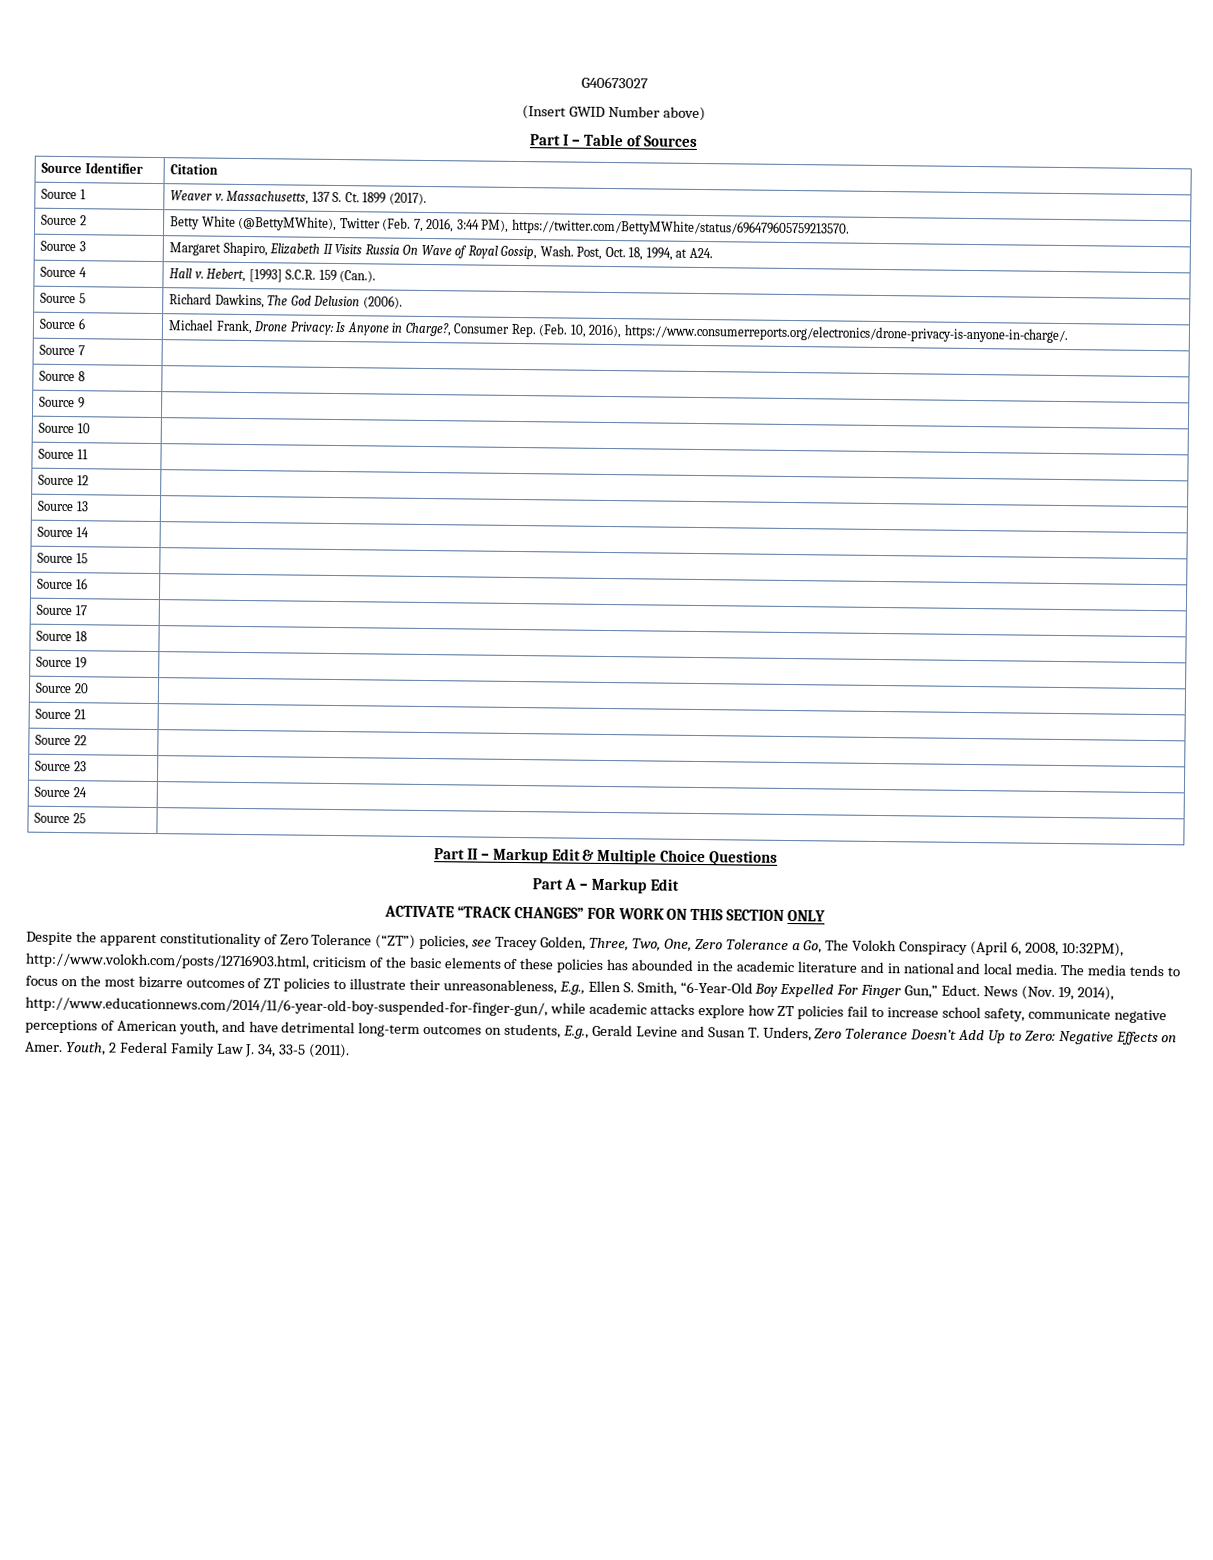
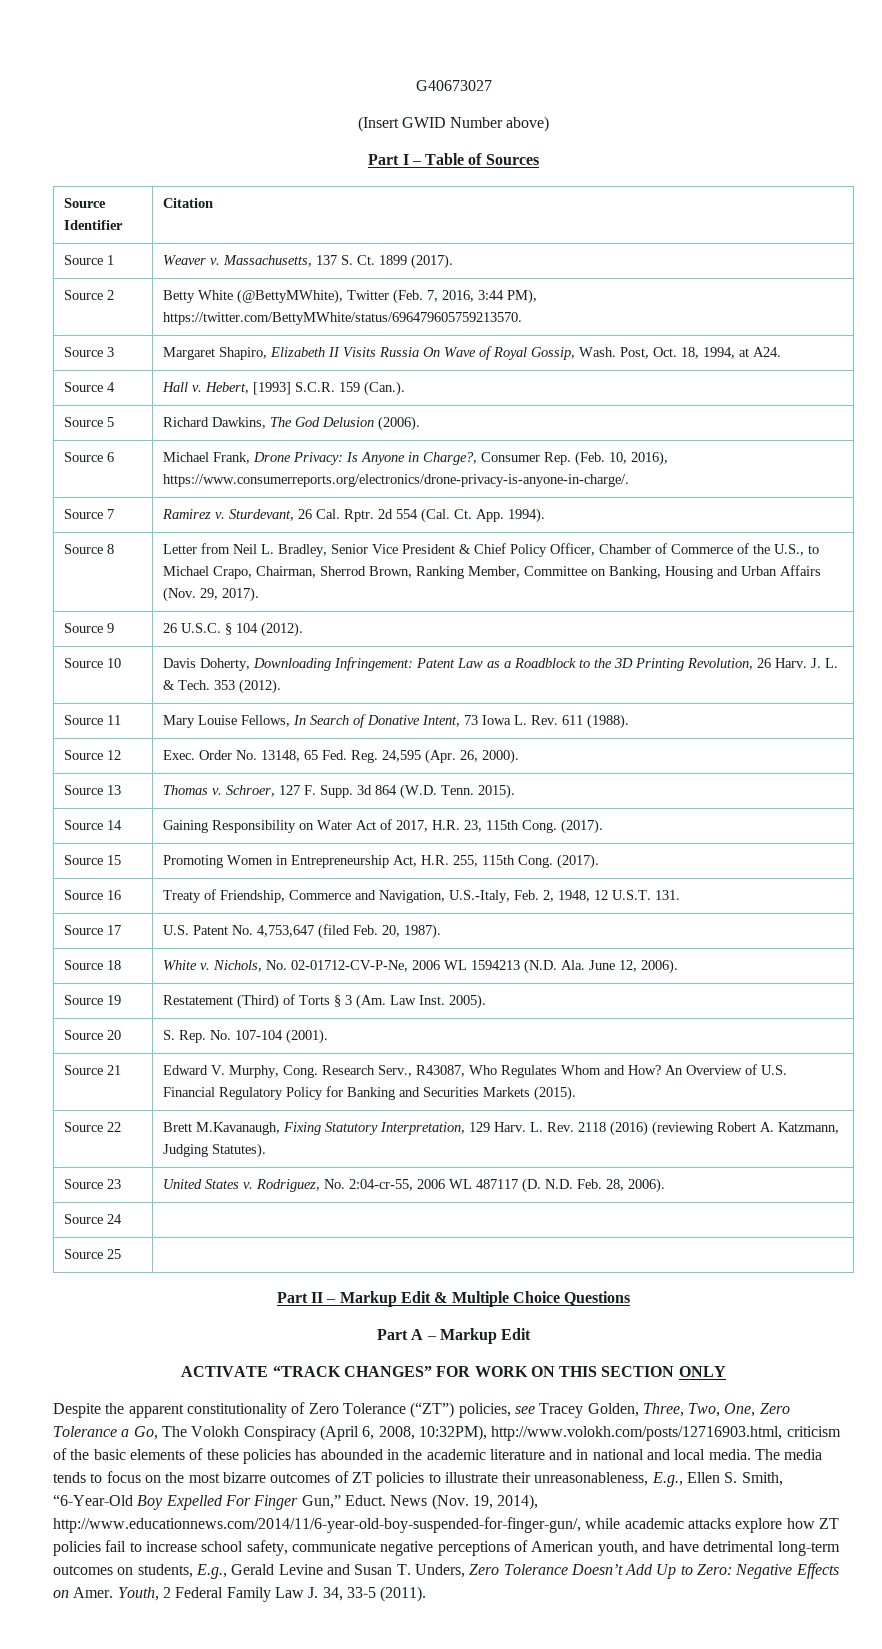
[39,370,85,382] [39,396,85,409] [38,422,90,434] [38,448,88,460] [38,474,89,486] [37,500,89,512] [37,526,89,538] [37,552,88,564] [37,578,88,590] [36,604,87,616] [36,630,87,642] [36,656,87,669] [35,682,89,694] [35,708,86,720] [35,734,87,746] [35,760,87,772] // Source 8 | // Source 9 | // Source 10 | // Source 11 | // Source 12 | // Source 13 | // Source 14 | // Source 15 | // Source 16 | // Source 17 | // Source 18 | // Source 19 | // Source 20 | // Source 21 | // Source 22 | // Source 23 | -> [162,508,546,523] [64,544,115,554] [163,543,820,557] [163,565,822,579] [163,587,260,602] [64,623,115,633] [163,622,304,637] [64,658,122,668] [163,657,839,671] [163,679,282,694] [64,715,122,725] [163,714,630,729] [64,750,122,760] [163,749,520,764] [64,785,122,795] [163,784,516,799] [64,820,123,830] [163,819,604,834] [64,855,122,865] [163,854,600,869] [64,890,122,900] [163,889,681,903] [64,925,122,935] [163,924,442,939] [64,960,122,970] [163,959,679,974] [64,995,122,1005] [163,994,487,1009] [64,1030,122,1040] [163,1029,329,1044] [64,1065,122,1075] [163,1064,788,1078] [163,1086,577,1101] [64,1122,122,1132] [163,1121,840,1136] [163,1143,267,1158] [64,1179,122,1189] [163,1178,666,1193] Ramirez v. Sturdevant, 26 Cal. Rptr. 2d 554 (Cal. Ct. App. 1994). // Source 8 | Letter from Neil L. Bradley, Senior Vice President & Chief Policy Officer, Chamber of Commerce of the U.S., to Michael Crapo, Chairman, Sherrod Brown, Ranking Member, Committee on Banking, Housing and Urban Affairs (Nov. 29, 2017). // Source 9 | 26 U.S.C. § 104 (2012). // Source 10 | Davis Doherty, Downloading Infringement: Patent Law as a Roadblock to the 3D Printing Revolution, 26 Harv. J. L. & Tech. 353 (2012). // Source 11 | Mary Louise Fellows, In Search of Donative Intent, 73 Iowa L. Rev. 611 (1988). // Source 12 | Exec. Order No. 13148, 65 Fed. Reg. 24,595 (Apr. 26, 2000). // Source 13 | Thomas v. Schroer, 127 F. Supp. 3d 864 (W.D. Tenn. 2015). // Source 14 | Gaining Responsibility on Water Act of 2017, H.R. 23, 115th Cong. (2017). // Source 15 | Promoting Women in Entrepreneurship Act, H.R. 255, 115th Cong. (2017). // Source 16 | Treaty of Friendship, Commerce and Navigation, U.S.-Italy, Feb. 2, 1948, 12 U.S.T. 131. // Source 17 | U.S. Patent No. 4,753,647 (filed Feb. 20, 1987). // Source 18 | White v. Nichols, No. 02-01712-CV-P-Ne, 2006 WL 1594213 (N.D. Ala. June 12, 2006). // Source 19 | Restatement (Third) of Torts § 3 (Am. Law Inst. 2005). // Source 20 | S. Rep. No. 107-104 (2001). // Source 21 | Edward V. Murphy, Cong. Research Serv., R43087, Who Regulates Whom and How? An Overview of U.S. Financial Regulatory Policy for Banking and Securities Markets (2015). // Source 22 | Brett M.Kavanaugh, Fixing Statutory Interpretation, 129 Harv. L. Rev. 2118 (2016) (reviewing Robert A. Katzmann, Judging Statutes). // Source 23 | United States v. Rodriguez, No. 2:04-cr-55, 2006 WL 487117 (D. N.D. Feb. 28, 2006).

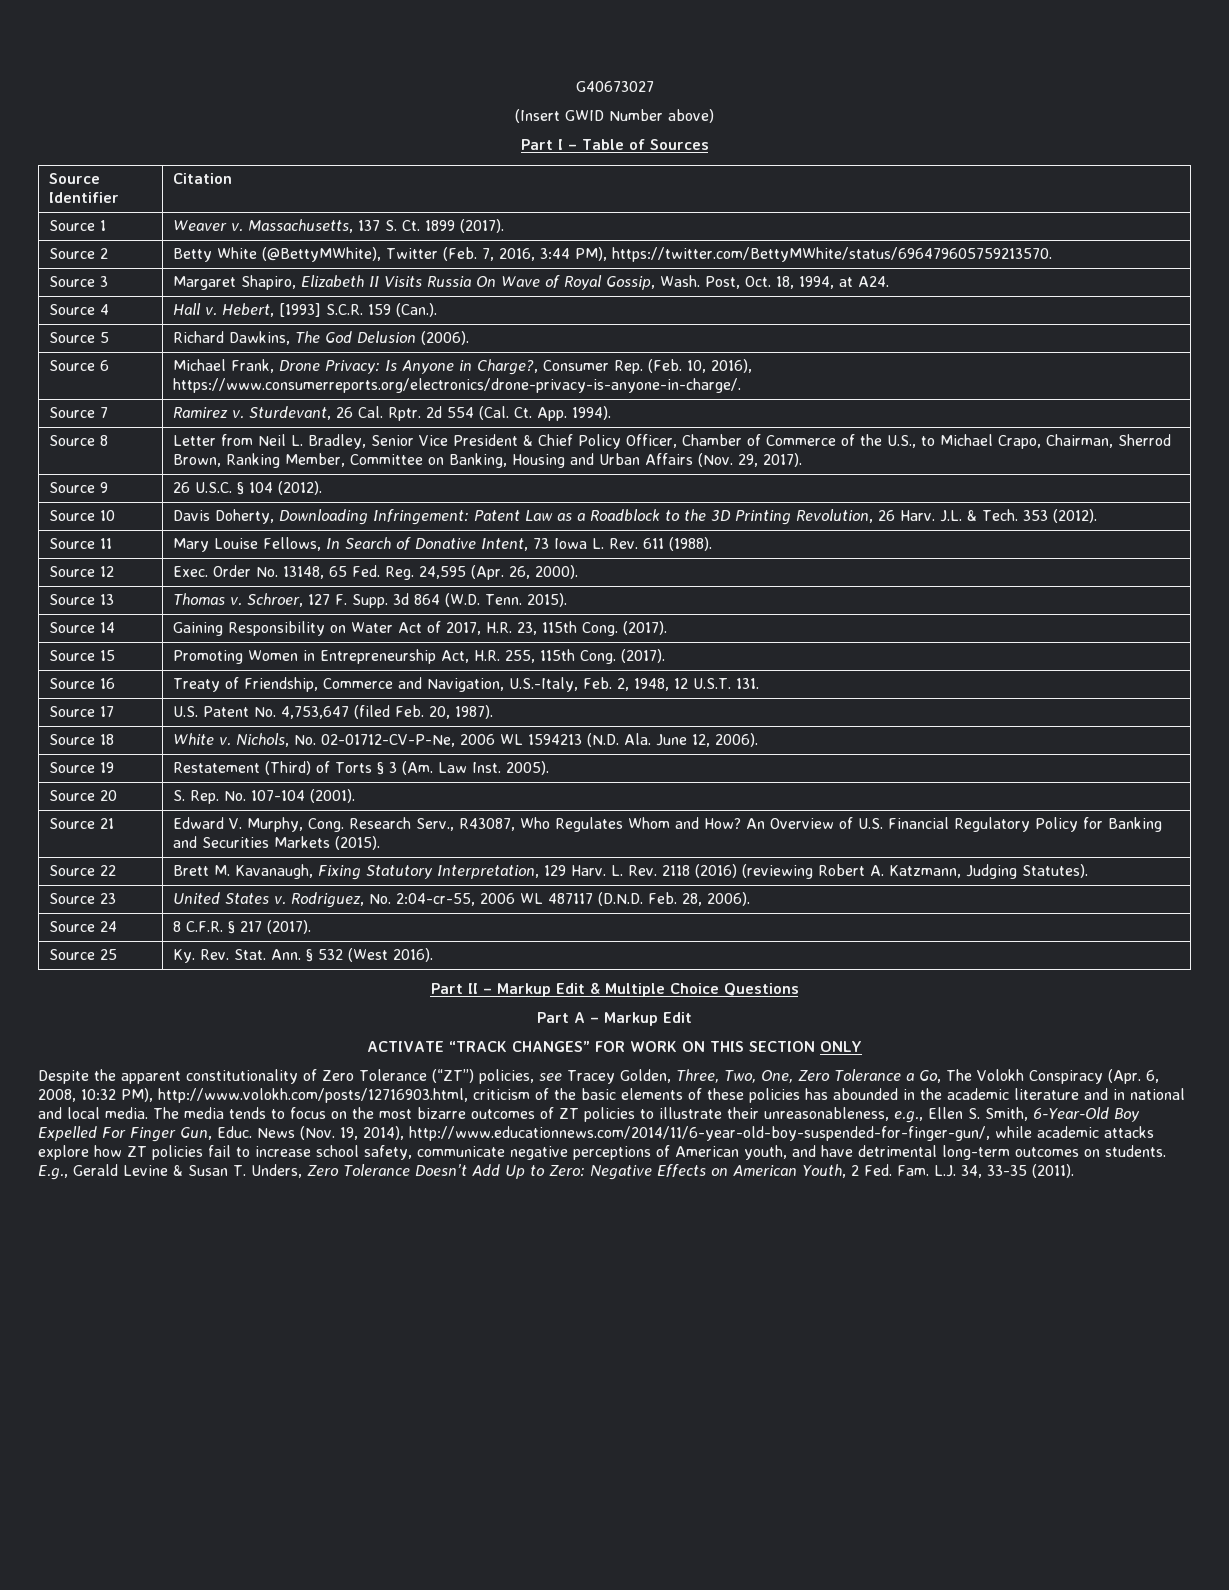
[811,658,839,668] J. L. -> [940,510,963,522] J.L.
[196,1122,281,1135] M.Kavanaugh, -> [214,864,314,879] M. Kavanaugh,
[522,1178,574,1193] (D. N.D. -> [598,892,644,906] (D.N.D.
[64,1249,122,1259] // Source 25 | -> [173,920,312,934] [49,949,118,960] [173,948,434,963] 8 C.F.R. § 217 (2017). // Source 25 | Ky. Rev. Stat. Ann. § 532 (West 2016).
[319,1425,359,1441] (April -> [1107,1069,1141,1084] (Apr.
[418,1425,487,1441] 10:32PM), -> [81,1088,153,1102] 10:32 PM),
[651,1472,683,1487] E.g., -> [894,1111,923,1123] e.g.,
[53,1494,133,1506] “6-Year-Old -> [1033,1107,1109,1119] 6-Year-Old
[301,1495,386,1509] Gun,” Educt. -> [180,1126,252,1140] Gun, Educ.
[137,1564,193,1578] students, -> [1105,1145,1166,1157] students.
[326,1564,350,1575] and -> [173,1165,183,1176] &
[73,1587,114,1598] Amer. -> [732,1165,797,1176] American
[175,1587,376,1602] Federal Family Law J. 34, 33-5 -> [863,1164,1027,1178] Fed. Fam. L.J. 34, 33-35

